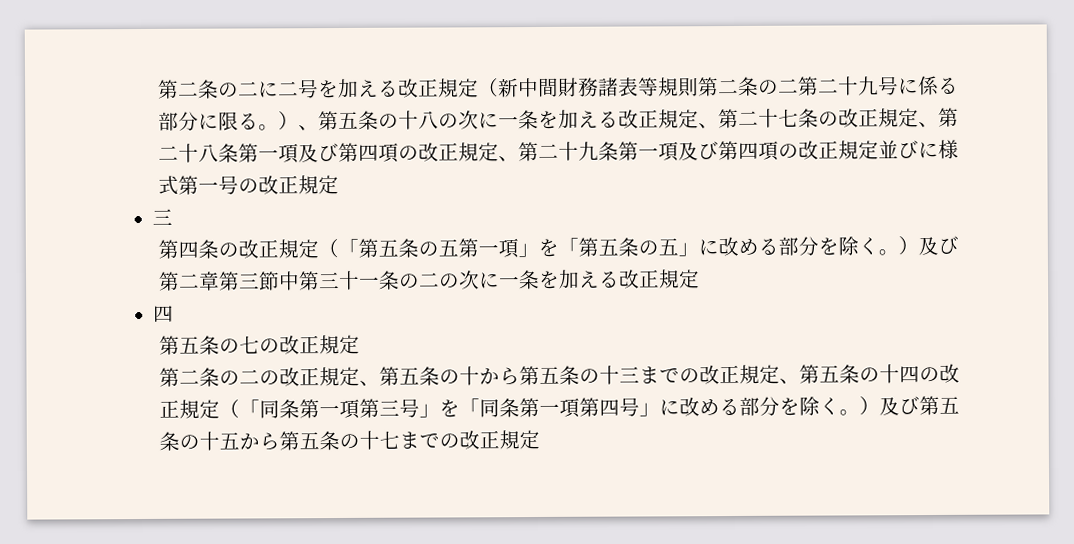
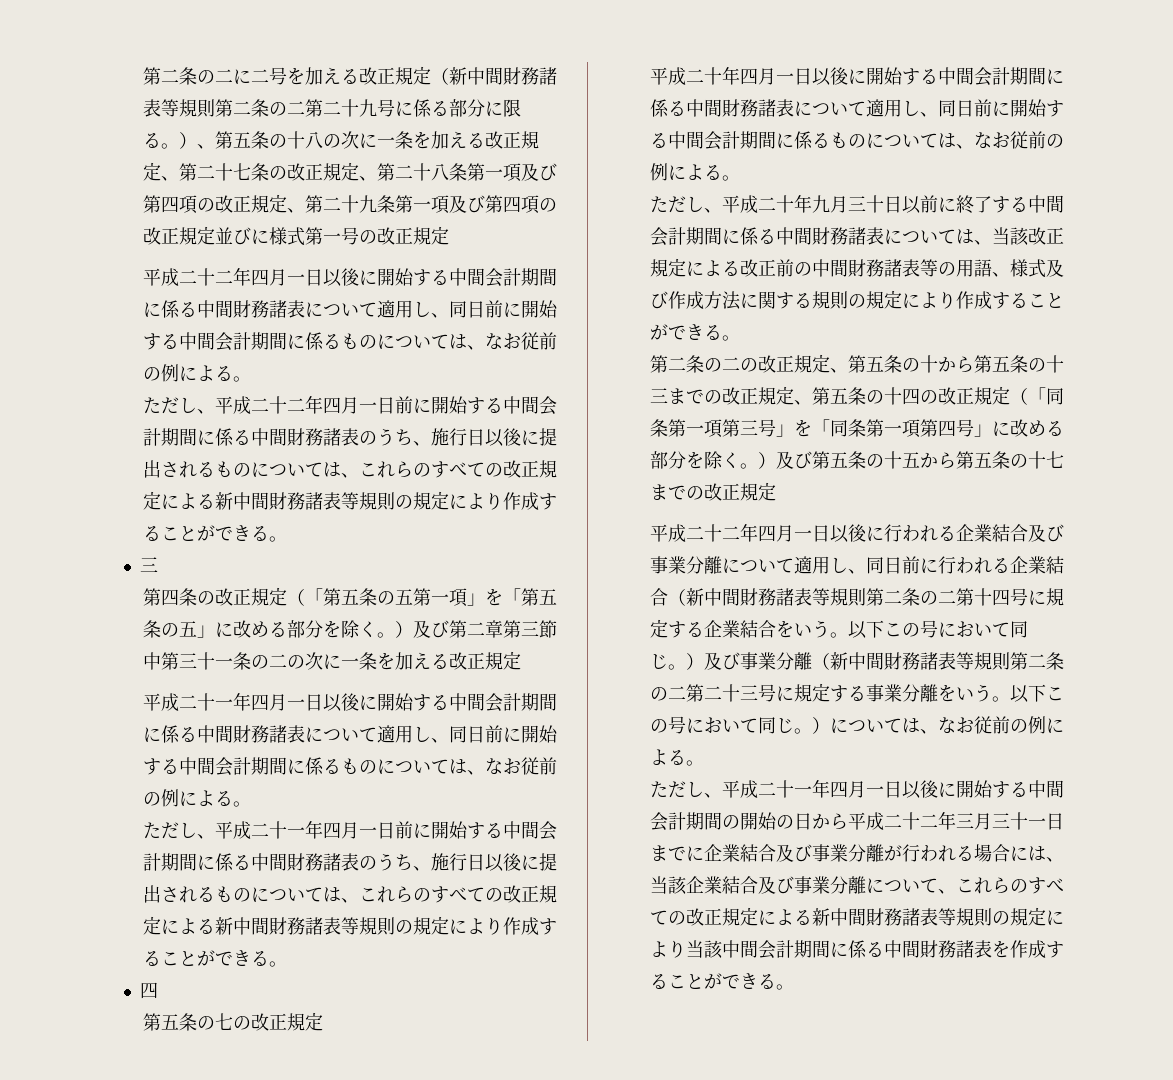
(340, 184) none -> [142,267,557,287] [142,300,558,318] [142,332,557,351] [142,364,251,382] [142,395,557,415] [142,428,557,447] [142,460,557,478] [142,491,557,511] [142,525,287,542] // 平成二十二年四月一日以後に開始する中間会計期間に係る中間財務諸表について適用し、同日前に開始する中間会計期間に係るものについては、なお従前の例による。 // ただし、平成二十二年四月一日前に開始する中間会計期間に係る中間財務諸表のうち、施行日以後に提出されるものについては、これらのすべての改正規定による新中間財務諸表等規則の規定により作成することができる。
(701, 279) none -> [142,692,557,712] [142,725,558,743] [142,757,557,776] [142,789,251,807] [142,820,557,840] [142,853,557,872] [142,885,557,903] [142,916,557,936] [142,950,287,967] // 平成二十一年四月一日以後に開始する中間会計期間に係る中間財務諸表について適用し、同日前に開始する中間会計期間に係るものについては、なお従前の例による。 // ただし、平成二十一年四月一日前に開始する中間会計期間に係る中間財務諸表のうち、施行日以後に提出されるものについては、これらのすべての改正規定による新中間財務諸表等規則の規定により作成することができる。
(361, 344) none -> [649,66,1064,86] [649,99,1064,117] [649,131,1064,150] [649,163,740,181] [649,194,1064,214] [649,227,1064,246] [649,258,1064,278] [649,290,1064,310] [649,324,740,341] // 平成二十年四月一日以後に開始する中間会計期間に係る中間財務諸表について適用し、同日前に開始する中間会計期間に係るものについては、なお従前の例による。 // ただし、平成二十年九月三十日以前に終了する中間会計期間に係る中間財務諸表については、当該改正規定による改正前の中間財務諸表等の用語、様式及び作成方法に関する規則の規定により作成することができる。
(541, 439) none -> [649,523,1064,543] [649,556,1064,574] [649,588,1064,607] [649,619,1028,639] [649,652,1064,671] [649,683,1064,703] [649,716,1064,734] [649,749,704,766] [649,779,1064,799] [649,811,1064,831] [649,844,1064,862] [649,876,1064,895] [649,907,1064,927] [649,940,1064,959] [649,973,794,990] // 平成二十二年四月一日以後に行われる企業結合及び事業分離について適用し、同日前に行われる企業結合（新中間財務諸表等規則第二条の二第十四号に規定する企業結合をいう。以下この号において同じ。）及び事業分離（新中間財務諸表等規則第二条の二第二十三号に規定する事業分離をいう。以下この号において同じ。）については、なお従前の例による。 // ただし、平成二十一年四月一日以後に開始する中間会計期間の開始の日から平成二十二年三月三十一日までに企業結合及び事業分離が行われる場合には、当該企業結合及び事業分離について、これらのすべての改正規定による新中間財務諸表等規則の規定により当該中間会計期間に係る中間財務諸表を作成することができる。

